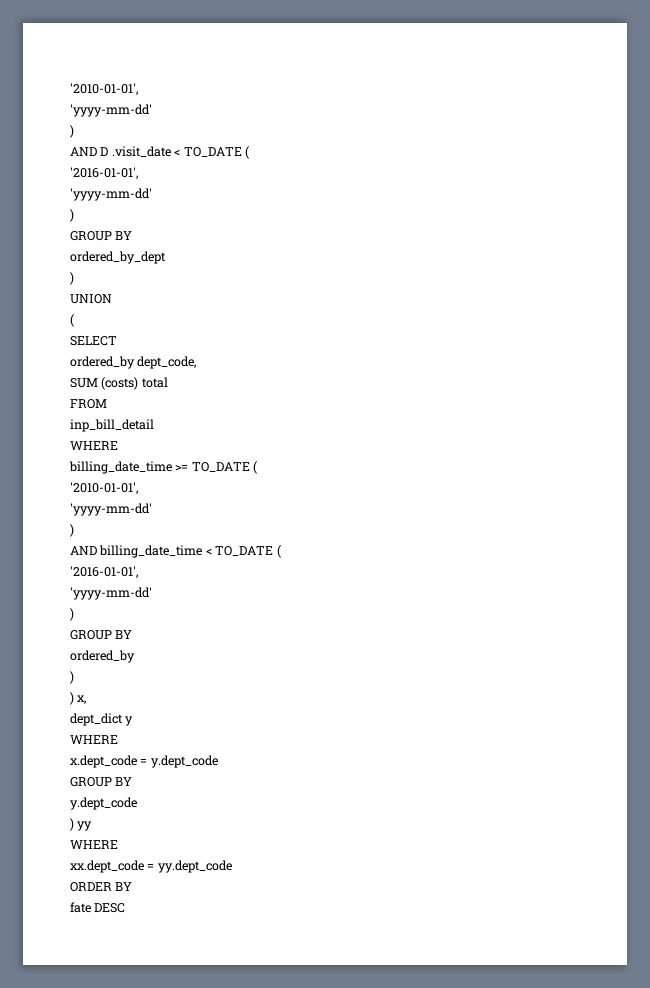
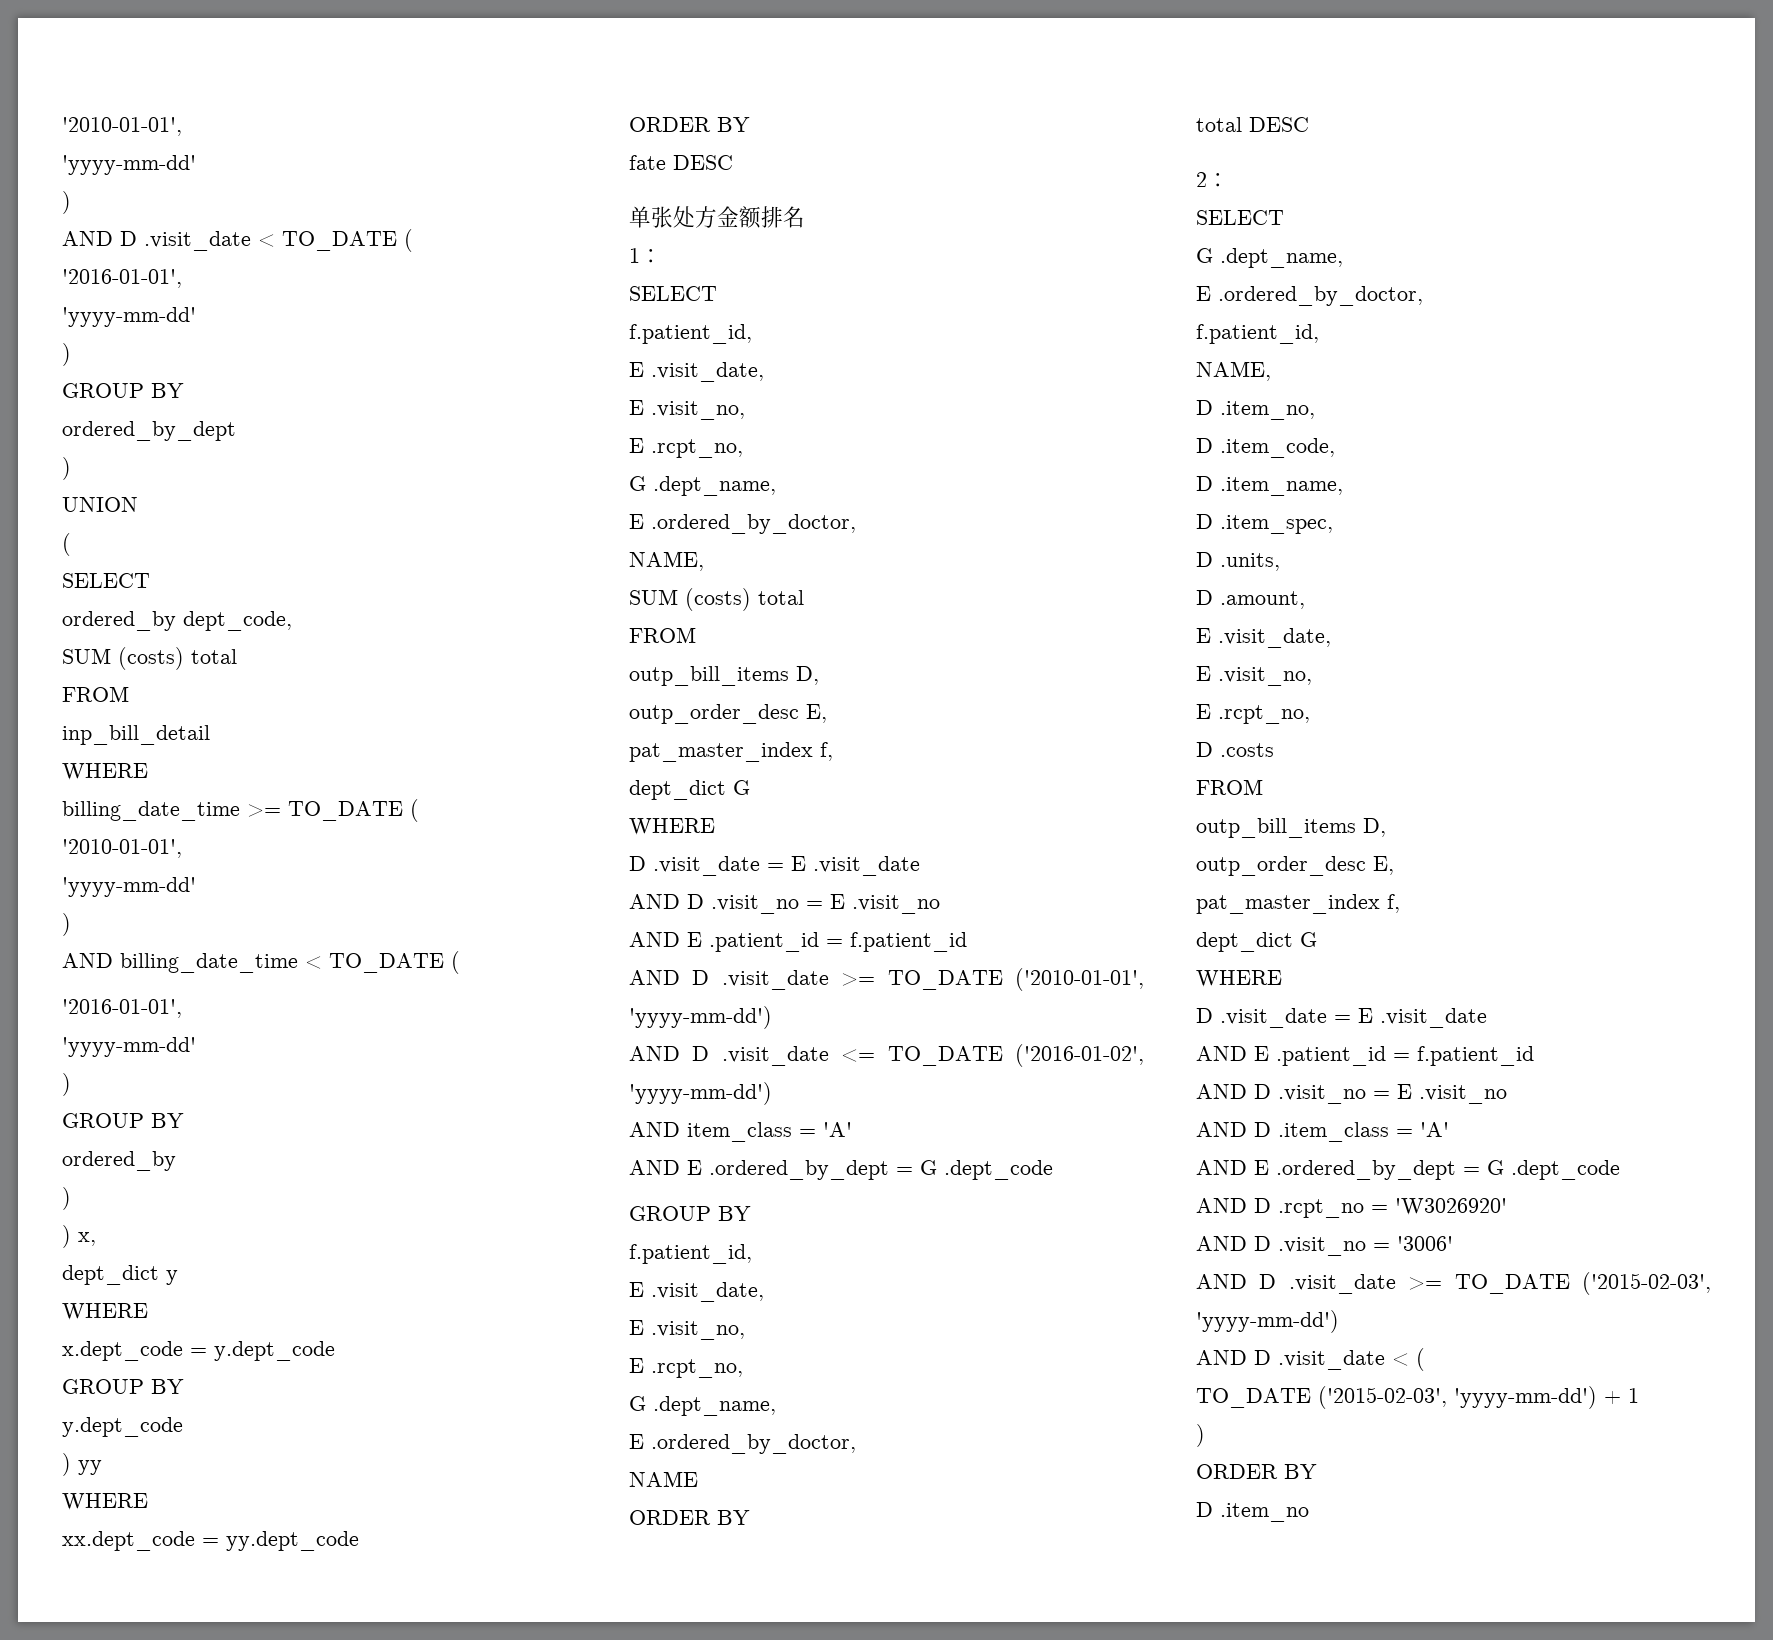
(126, 908) none -> [629,206,805,229] [629,248,662,263] [629,286,717,301] [629,324,752,344] [629,362,764,382] [629,400,745,420] [629,438,743,458] [629,476,776,496] [629,514,856,534] [629,551,704,571] [629,588,804,611] [629,627,696,643] [629,666,819,686] [629,704,827,724] [629,742,833,762] [629,780,750,800] [629,818,715,835] [629,856,920,876] [629,894,940,914] [629,932,967,952] [629,968,1144,991] [629,1006,772,1029] [629,1044,1144,1067] [629,1082,772,1105] [629,1122,852,1142] [629,1160,1053,1180] [629,1206,751,1221] [629,1244,752,1264] [629,1282,764,1302] [629,1320,745,1340] [629,1358,743,1378] [629,1396,776,1416] [629,1434,856,1454] [629,1471,698,1487] [629,1510,750,1525] [1196,117,1309,132] [1196,172,1229,187] [1196,210,1284,225] [1196,248,1343,268] [1196,286,1423,306] [1196,324,1319,344] [1196,361,1271,381] [1196,400,1315,420] [1196,438,1335,458] [1196,476,1343,496] [1196,514,1333,534] [1196,552,1280,571] [1196,590,1305,609] [1196,628,1331,648] [1196,666,1312,686] [1196,704,1310,724] [1196,742,1274,757] [1196,779,1263,795] [1196,818,1386,838] [1196,856,1394,876] [1196,894,1400,914] [1196,932,1317,952] [1196,970,1282,987] [1196,1008,1487,1028] [1196,1046,1534,1066] [1196,1084,1507,1104] [1196,1122,1449,1142] [1196,1160,1620,1180] [1196,1198,1507,1218] [1196,1236,1453,1256] [1196,1272,1711,1295] [1196,1310,1339,1333] [1196,1348,1425,1371] [1196,1386,1639,1409] [1196,1424,1205,1447] [1196,1464,1317,1479] [1196,1502,1309,1522] // 单张处方金额排名 // 1： // SELECT // f.patient_id, // E .visit_date, // E .visit_no, // E .rcpt_no, // G .dept_name, // E .ordered_by_doctor, // NAME, // SUM (costs) total // FROM // outp_bill_items D, // outp_order_desc E, // pat_master_index f, // dept_dict G // WHERE // D .visit_date = E .visit_date // AND D .visit_no = E .visit_no // AND E .patient_id = f.patient_id // AND D .visit_date >= TO_DATE ('2010-01-01', 'yyyy-mm-dd') // AND D .visit_date <= TO_DATE ('2016-01-02', 'yyyy-mm-dd') // AND item_class = 'A' // AND E .ordered_by_dept = G .dept_code // GROUP BY // f.patient_id, // E .visit_date, // E .visit_no, // E .rcpt_no, // G .dept_name, // E .ordered_by_doctor, // NAME // ORDER BY // total DESC // 2： // SELECT // G .dept_name, // E .ordered_by_doctor, // f.patient_id, // NAME, // D .item_no, // D .item_code, // D .item_name, // D .item_spec, // D .units, // D .amount, // E .visit_date, // E .visit_no, // E .rcpt_no, // D .costs // FROM // outp_bill_items D, // outp_order_desc E, // pat_master_index f, // dept_dict G // WHERE // D .visit_date = E .visit_date // AND E .patient_id = f.patient_id // AND D .visit_no = E .visit_no // AND D .item_class = 'A' // AND E .ordered_by_dept = G .dept_code // AND D .rcpt_no = 'W3026920' // AND D .visit_no = '3006' // AND D .visit_date >= TO_DATE ('2015-02-03', 'yyyy-mm-dd') // AND D .visit_date < ( // TO_DATE ('2015-02-03', 'yyyy-mm-dd') + 1 // ) // ORDER BY // D .item_no

